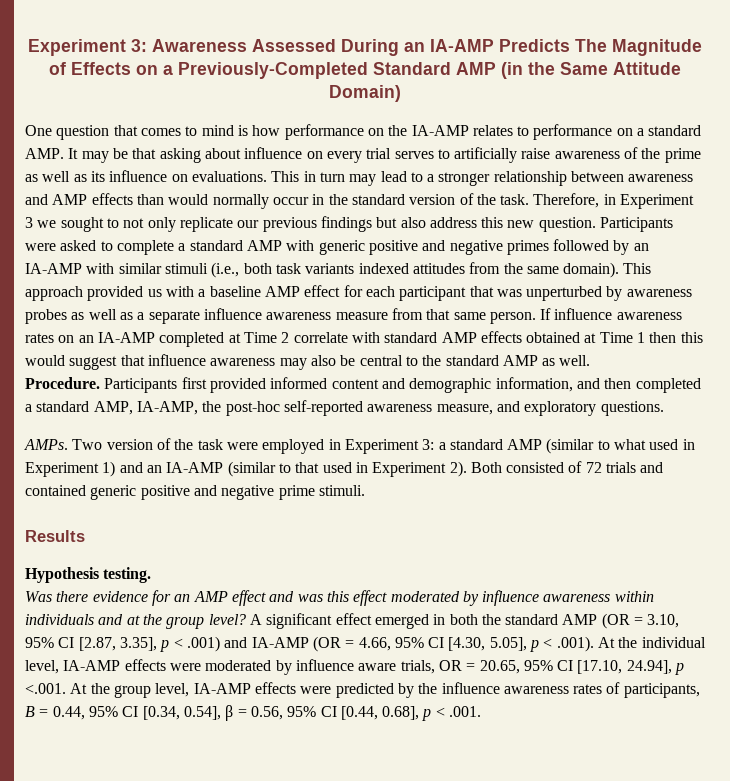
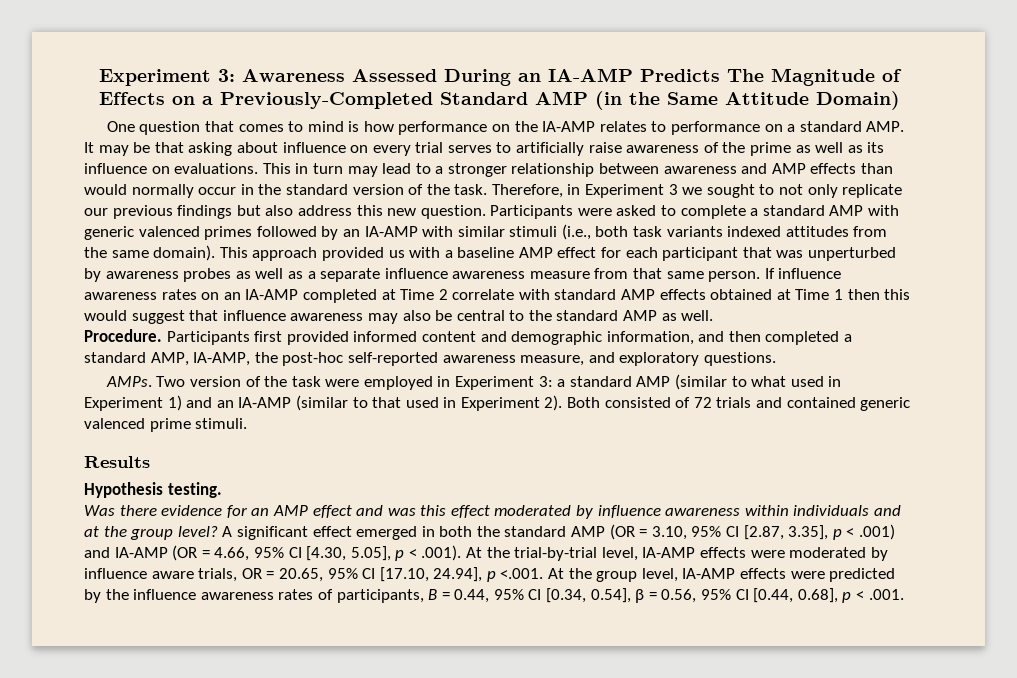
[368,240,503,255] positive and negative -> [138,226,200,237] valenced
[140,485,275,500] positive and negative -> [84,418,145,429] valenced
[641,637,706,648] individual -> [514,547,598,561] trial-by-trial

